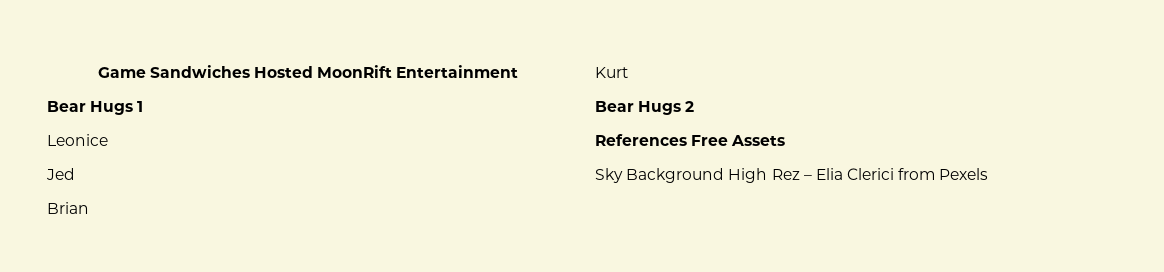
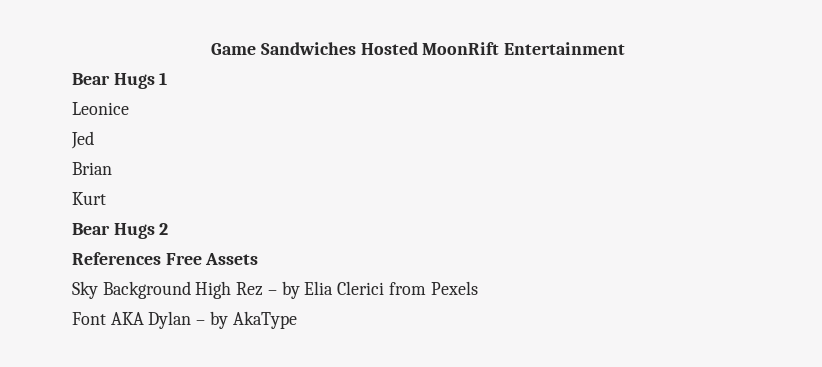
(812, 177) none -> [281,281,300,299] by
(989, 174) none -> [72,311,297,329] // Font AKA Dylan – by AkaType

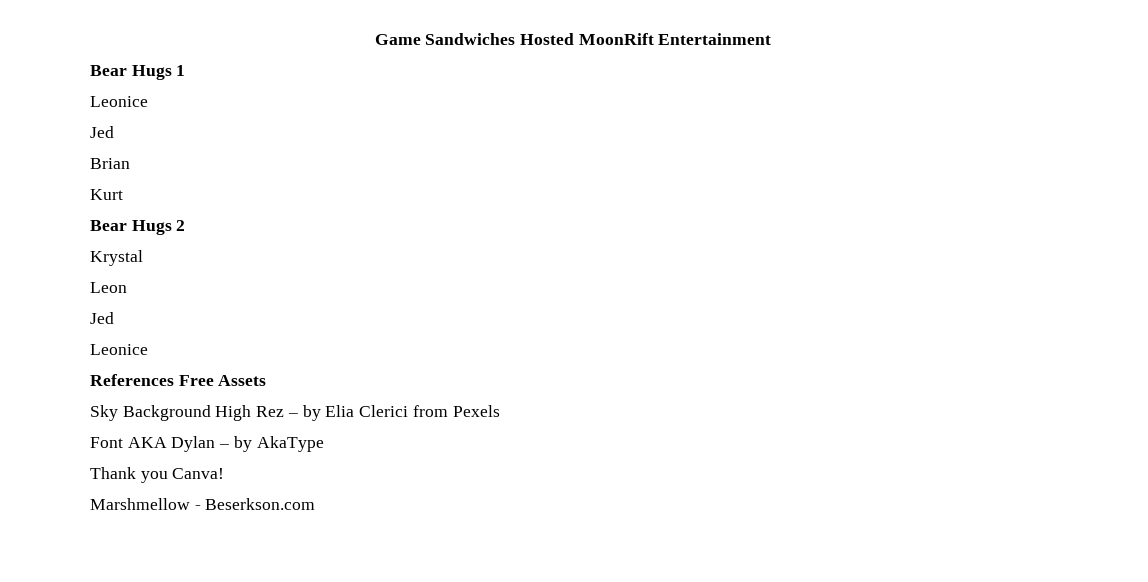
(169, 229) none -> [90,250,143,266] [90,282,127,293] [90,312,114,324] [90,344,148,355] // Krystal // Leon // Jed // Leonice
(297, 320) none -> [90,467,225,483] [90,498,316,510] // Thank you Canva! // Marshmellow - Beserkson.com

